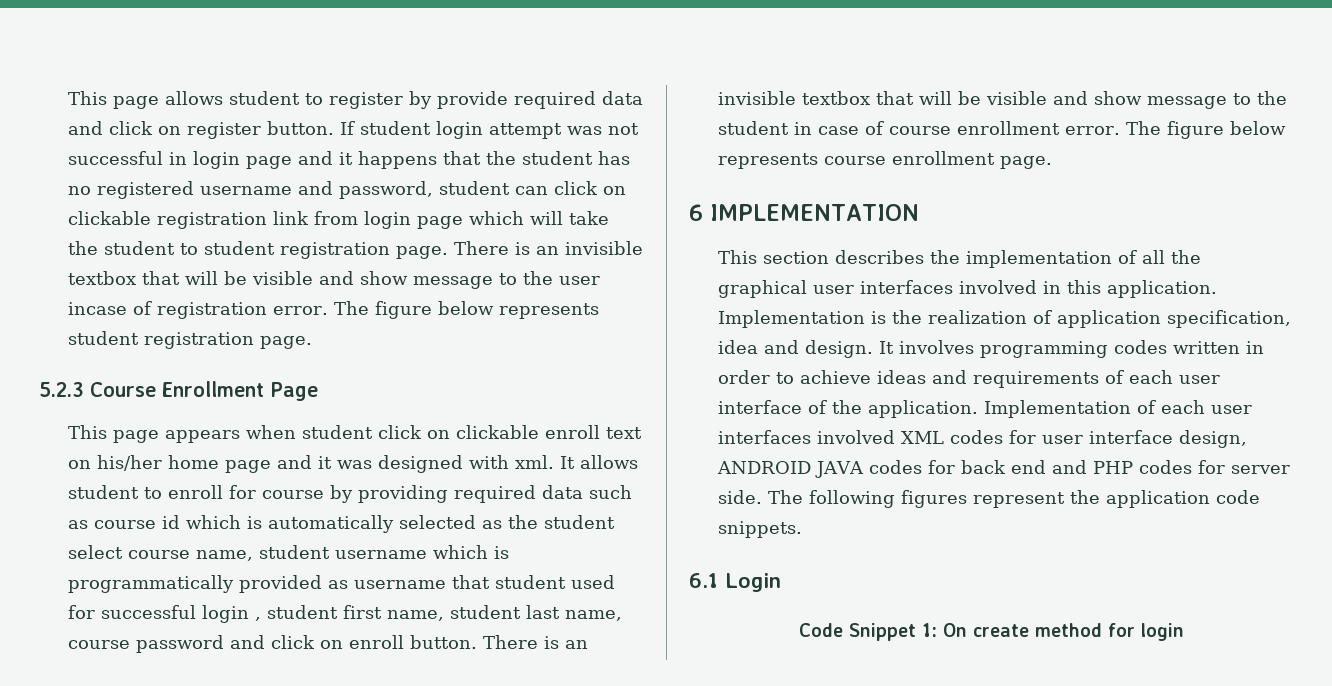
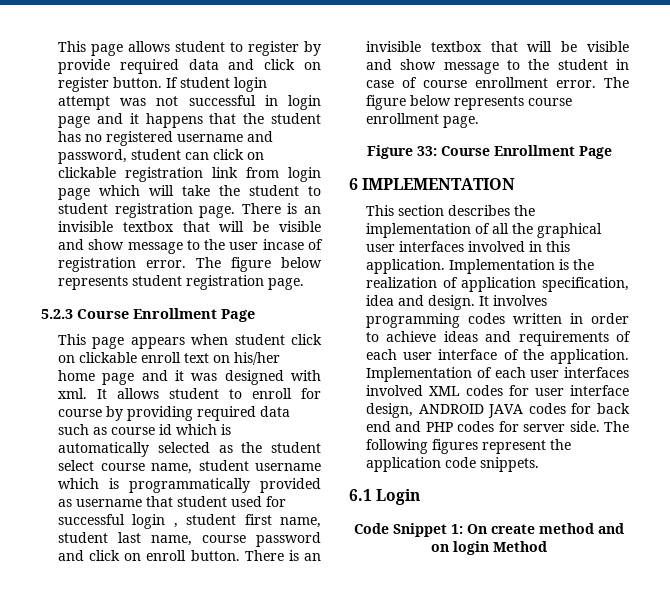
(1052, 162) none -> [366,145,612,159] // Figure 33: Course Enrollment Page
[1107,623,1184,641] for login -> [598,523,624,534] [431,541,547,555] and on login Method

